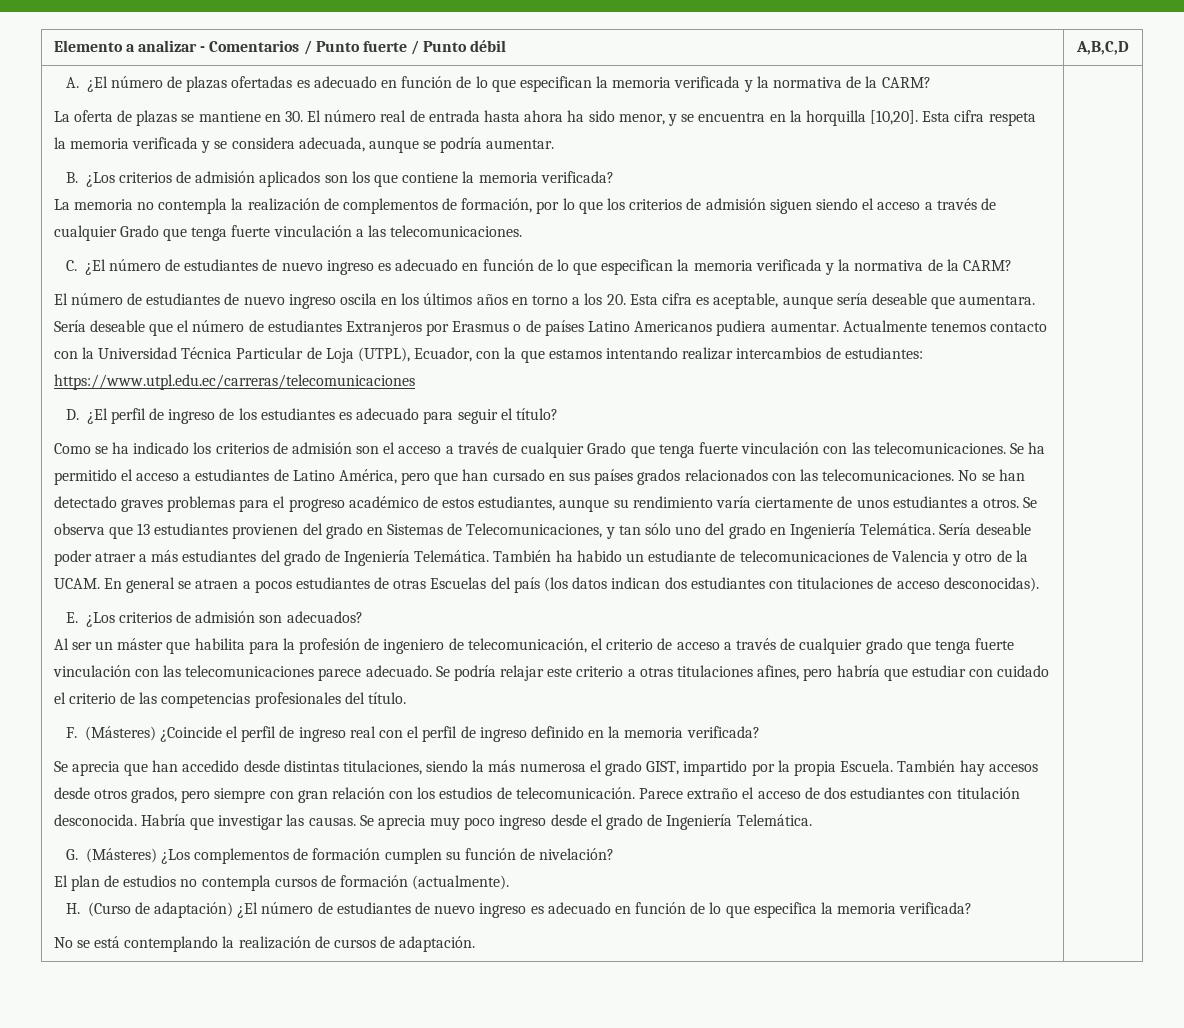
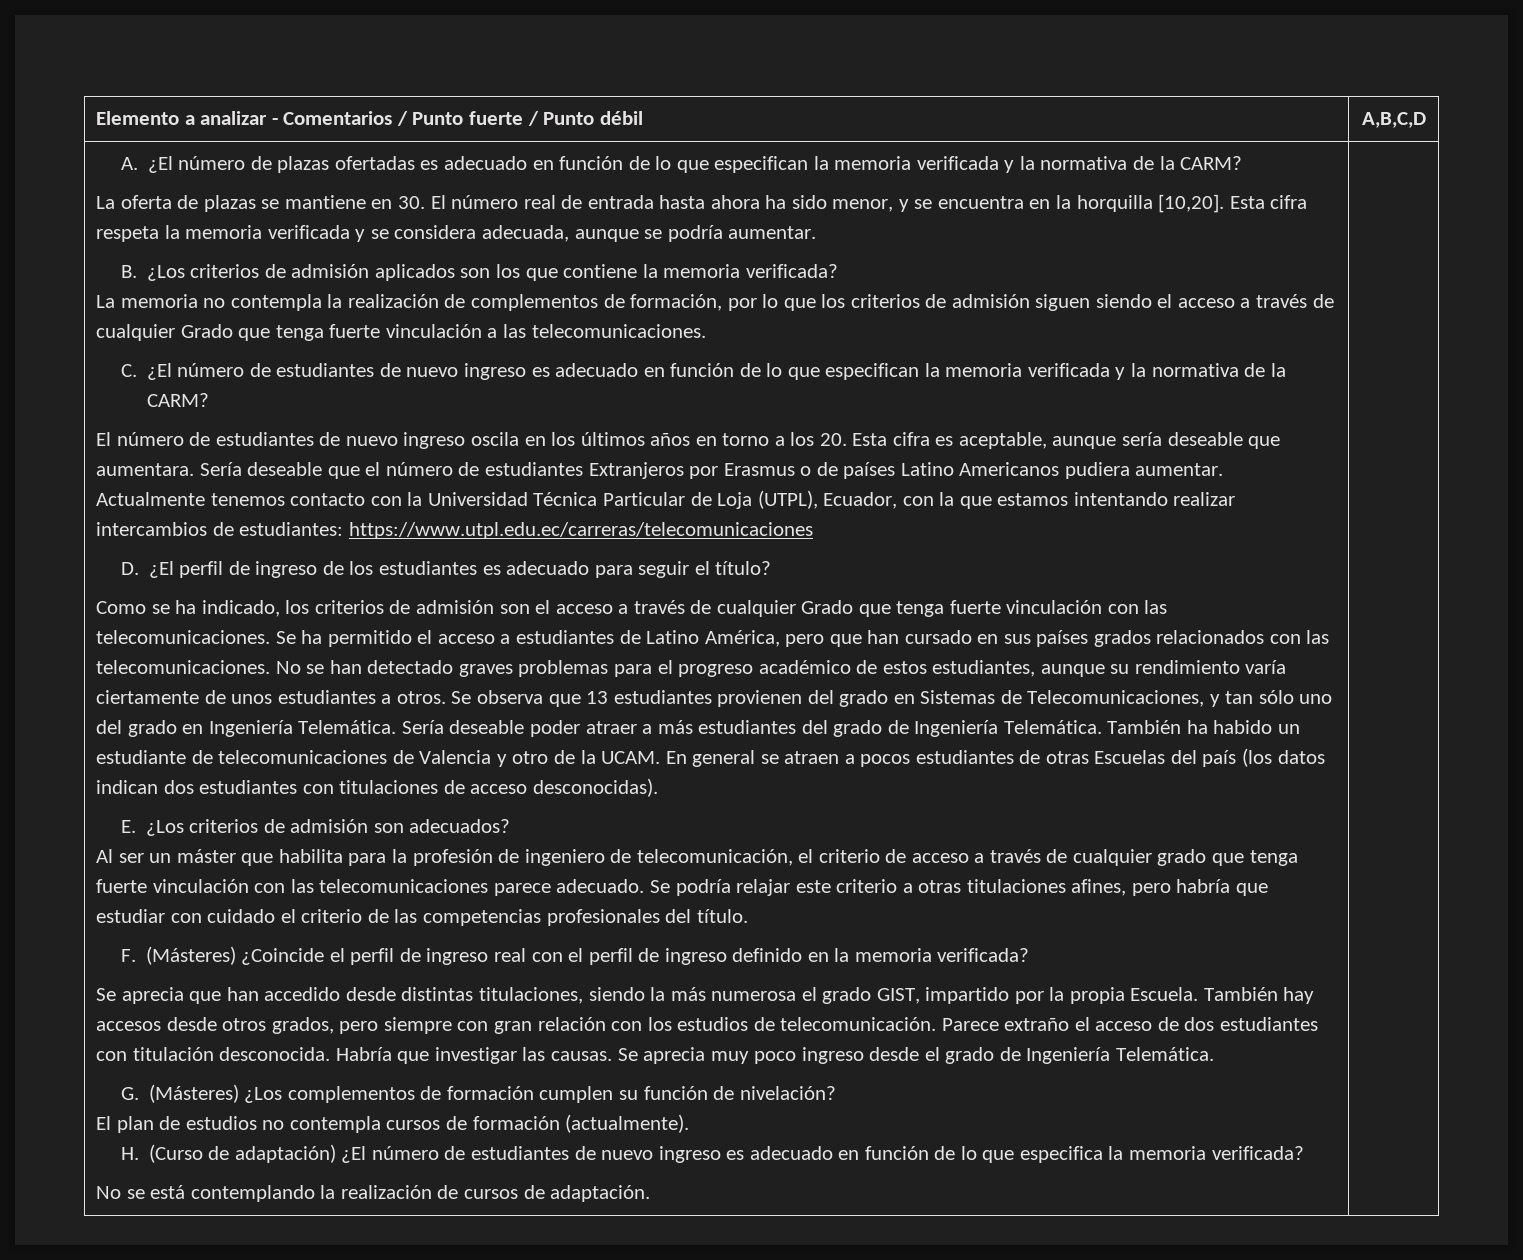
[133,442,190,454] indicado -> [201,600,280,617] indicado,

